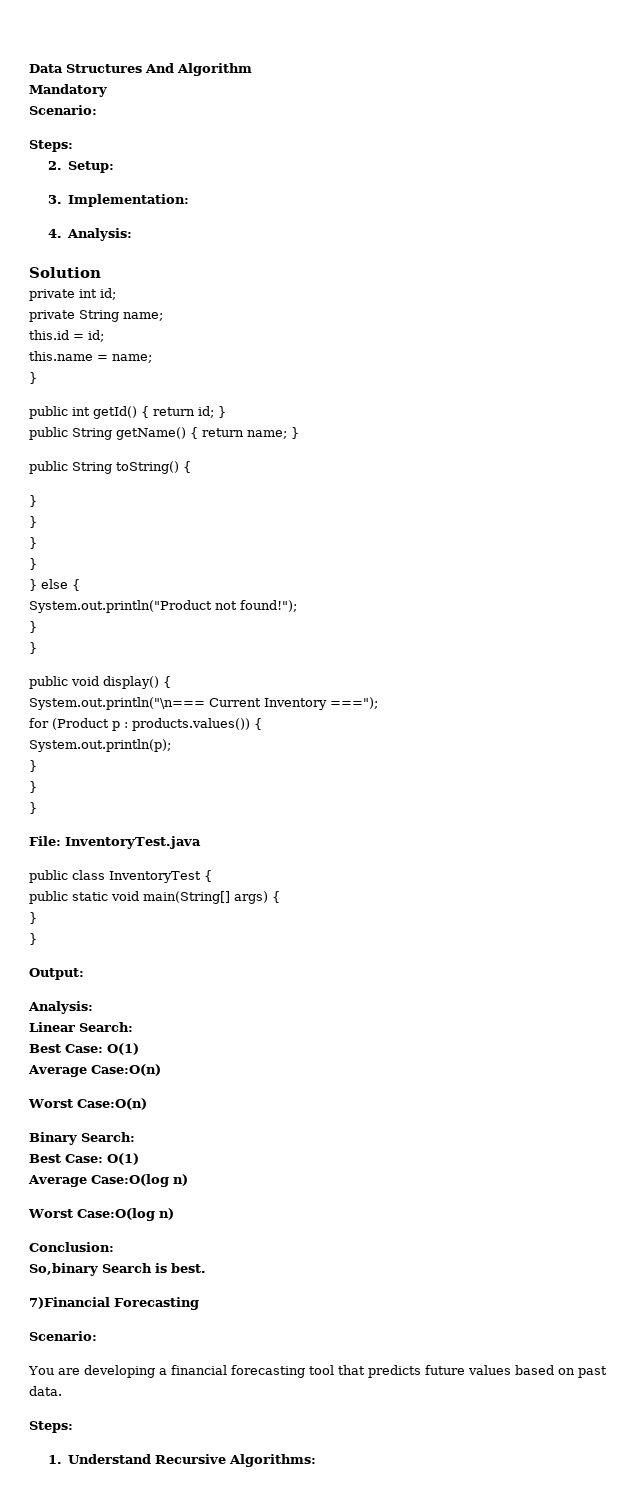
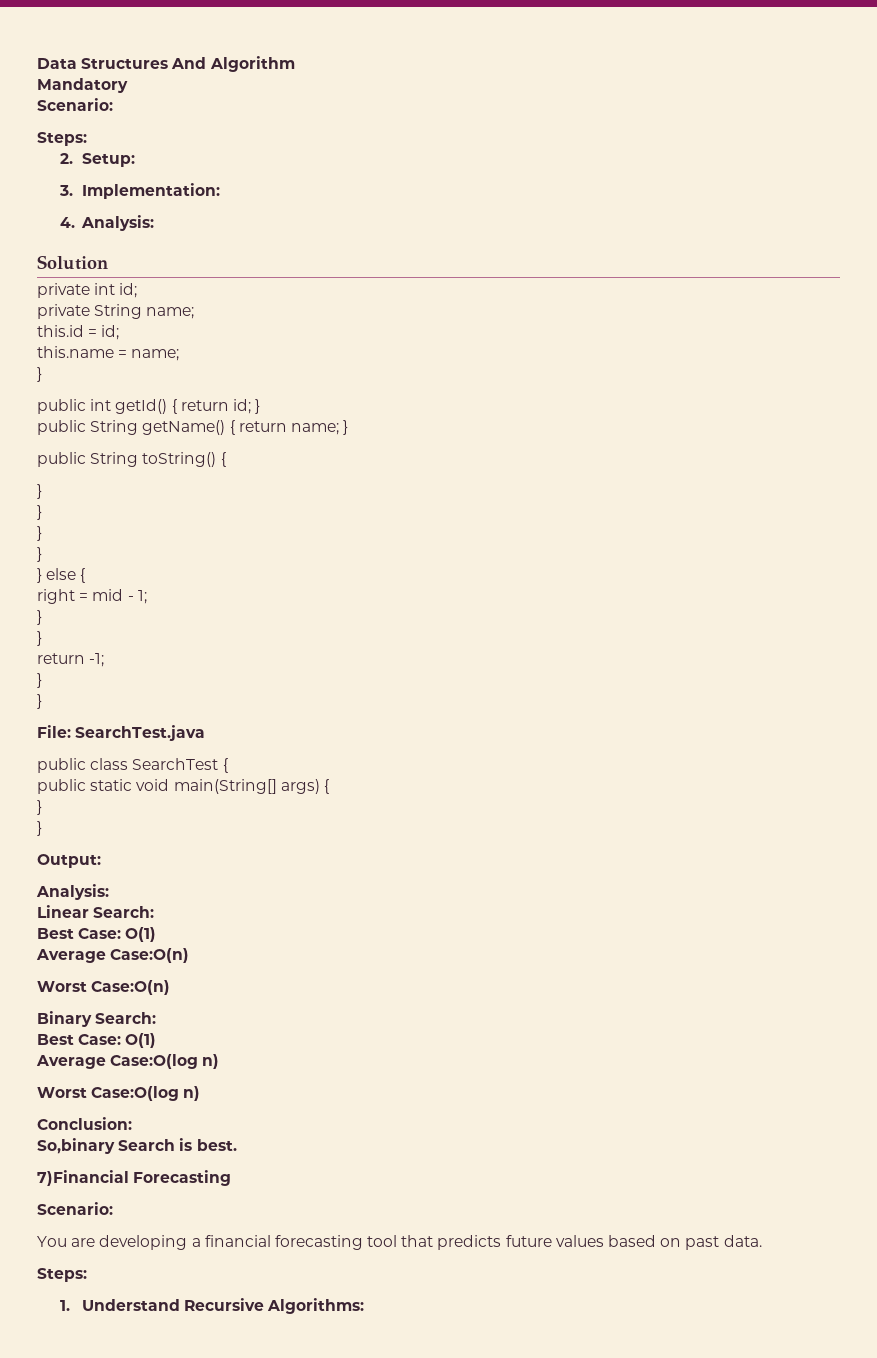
[29,600,297,613] [29,621,37,633] [29,642,37,654] [29,676,171,689] [29,697,378,710] [29,718,262,731] [29,739,171,752] [29,760,37,772] System.out.println("Product not found!"); // } // } // public void display() { // System.out.println("\n=== Current Inventory ==="); // for (Product p : products.values()) { // System.out.println(p); // } -> [37,589,147,604] [37,610,42,625] [37,631,42,646] [37,653,105,667] right = mid - 1; // } // } // return -1;
[65,836,201,849] InventoryTest.java -> [75,725,206,741] SearchTest.java
[109,871,201,883] InventoryTest -> [132,758,219,770] SearchTest

